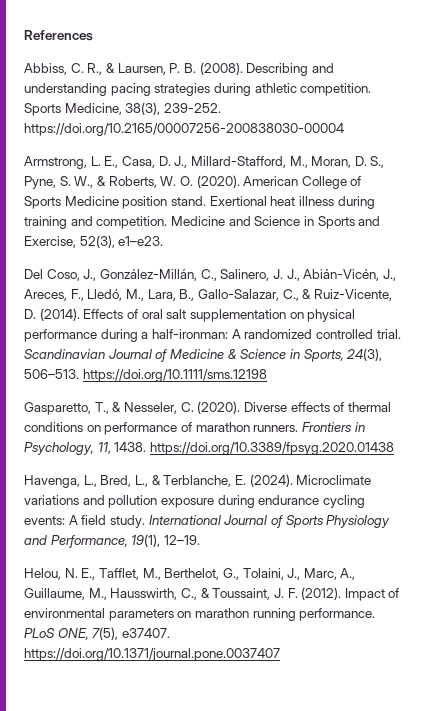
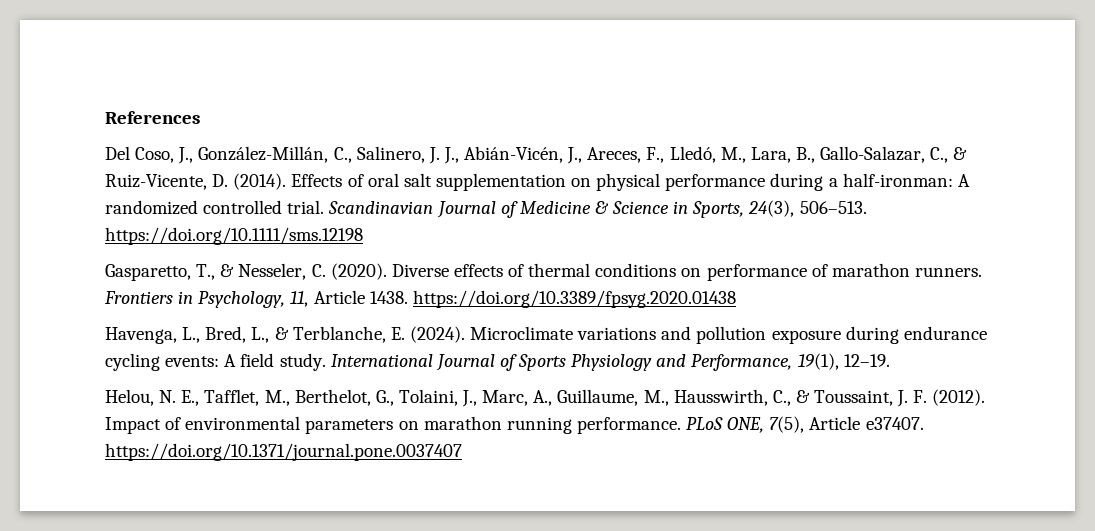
[24,62,334,76] [24,83,372,96] [24,102,221,116] [24,123,344,136] [24,156,385,169] [24,175,362,189] [24,196,375,209] [24,216,381,229] [24,235,164,248] // Abbiss, C. R., & Laursen, P. B. (2008). Describing and understanding pacing strategies during athletic competition. Sports Medicine, 38(3), 239-252. https://doi.org/10.2165/00007256-200838030-00004 // Armstrong, L. E., Casa, D. J., Millard-Stafford, M., Moran, D. S., Pyne, S. W., & Roberts, W. O. (2020). American College of Sports Medicine position stand. Exertional heat illness during training and competition. Medicine and Science in Sports and Exercise, 52(3), e1–e23. -> (200, 117) none
(111, 448) none -> [313,290,365,304] Article
(119, 633) none -> [809,416,861,430] Article

